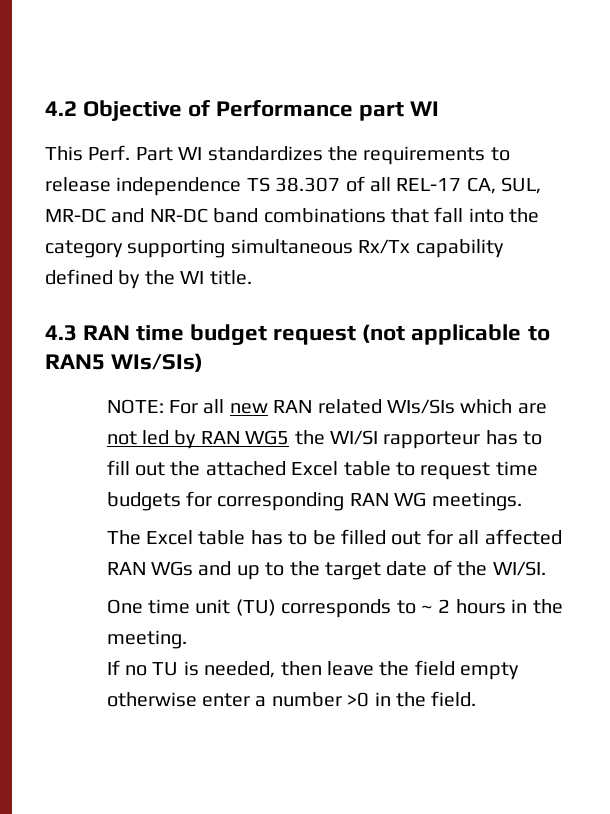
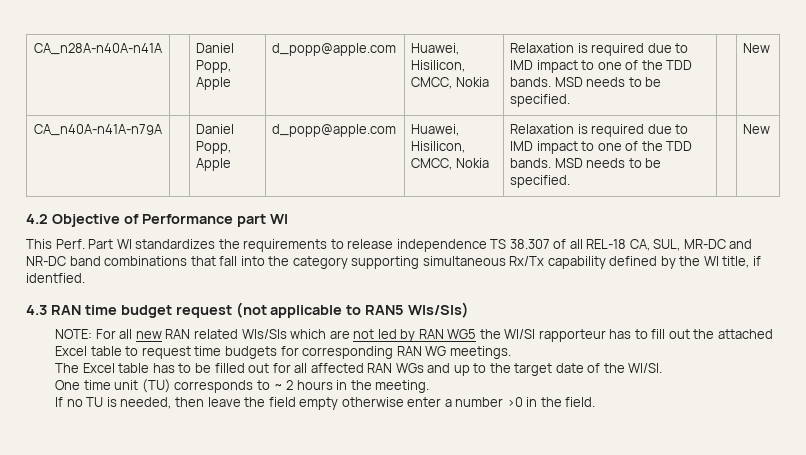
(45, 108) none -> [34,43,162,55] [196,43,235,53] [196,60,232,73] [196,77,232,90] [272,43,397,56] [411,43,460,55] [411,60,466,72] [411,77,489,89] [510,43,689,56] [510,60,693,73] [510,77,662,87] [510,94,571,107] [743,43,771,53] [34,124,162,136] [196,124,235,134] [196,141,232,154] [196,158,232,171] [272,124,397,137] [411,124,460,136] [411,141,466,153] [411,158,489,170] [510,124,689,137] [510,141,693,154] [510,158,662,168] [510,175,571,188] [743,124,771,134] CA_n28A-n40A-n41A | | Daniel Popp, Apple | d_popp@apple.com | Huawei, Hisilicon, CMCC, Nokia | Relaxation is required due to IMD impact to one of the TDD bands. MSD needs to be specified. | | New // CA_n40A-n41A-n79A | | Daniel Popp, Apple | d_popp@apple.com | Huawei, Hisilicon, CMCC, Nokia | Relaxation is required due to IMD impact to one of the TDD bands. MSD needs to be specified. | | New //
[396,178,462,191] REL-17 -> [586,239,627,249] REL-18
[209,270,252,285] title. -> [722,256,761,268] [26,273,85,283] title, if identfied.

